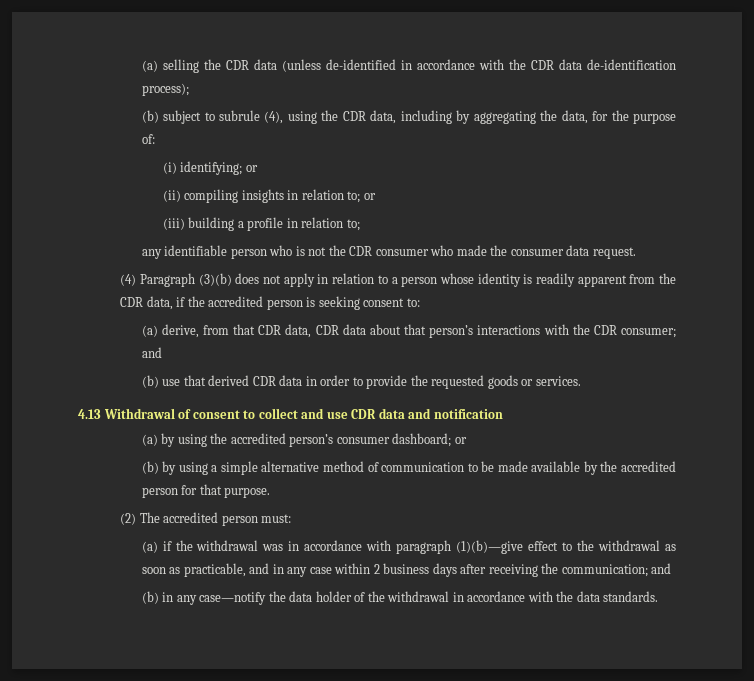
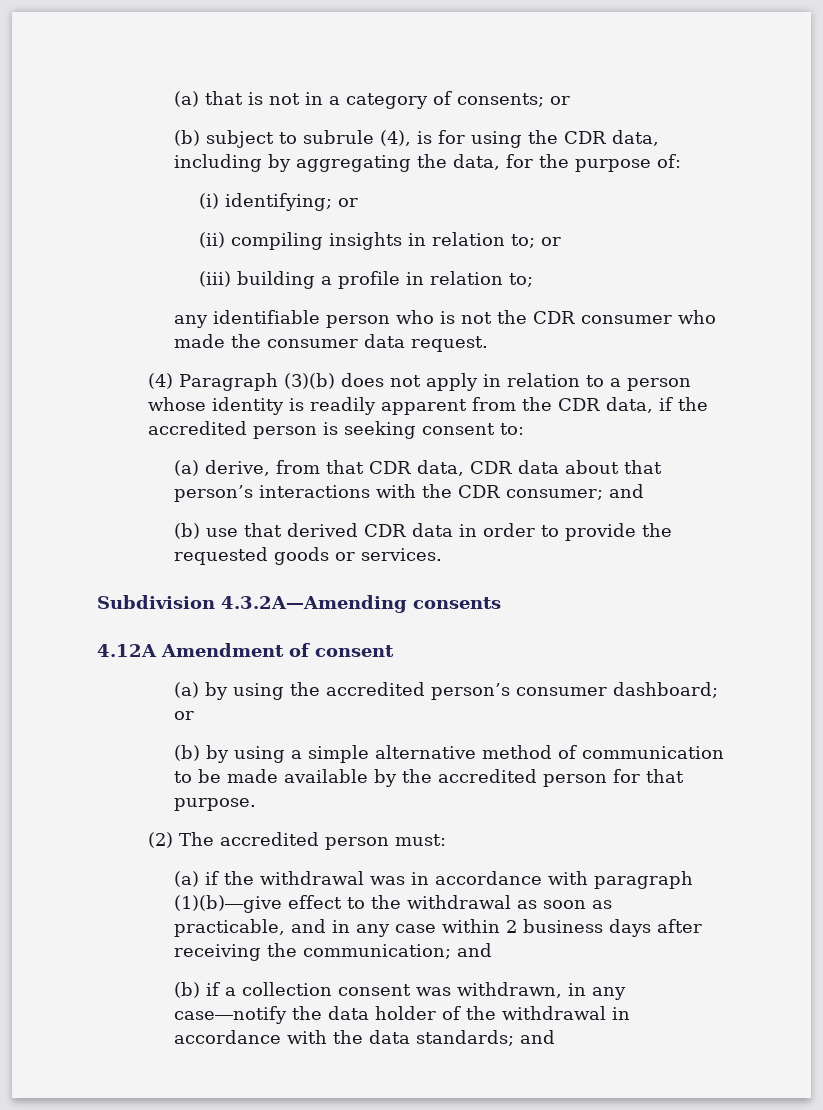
[141,59,676,73] [141,83,189,96] (a) selling the CDR data (unless de-identified in accordance with the CDR data de-identification process); -> [173,91,570,109] (a) that is not in a category of consents; or
(284, 117) none -> [416,130,465,144] is for
[78,408,503,419] 4.13 Withdrawal of consent to collect and use CDR data and notification -> [97,595,501,613] [97,643,394,657] Subdivision 4.3.2A—Amending consents // 4.12A Amendment of consent
(159, 597) none -> [205,982,562,998] if a collection consent was withdrawn,
[603,591,659,602] standards. -> [415,1030,555,1046] standards; and

